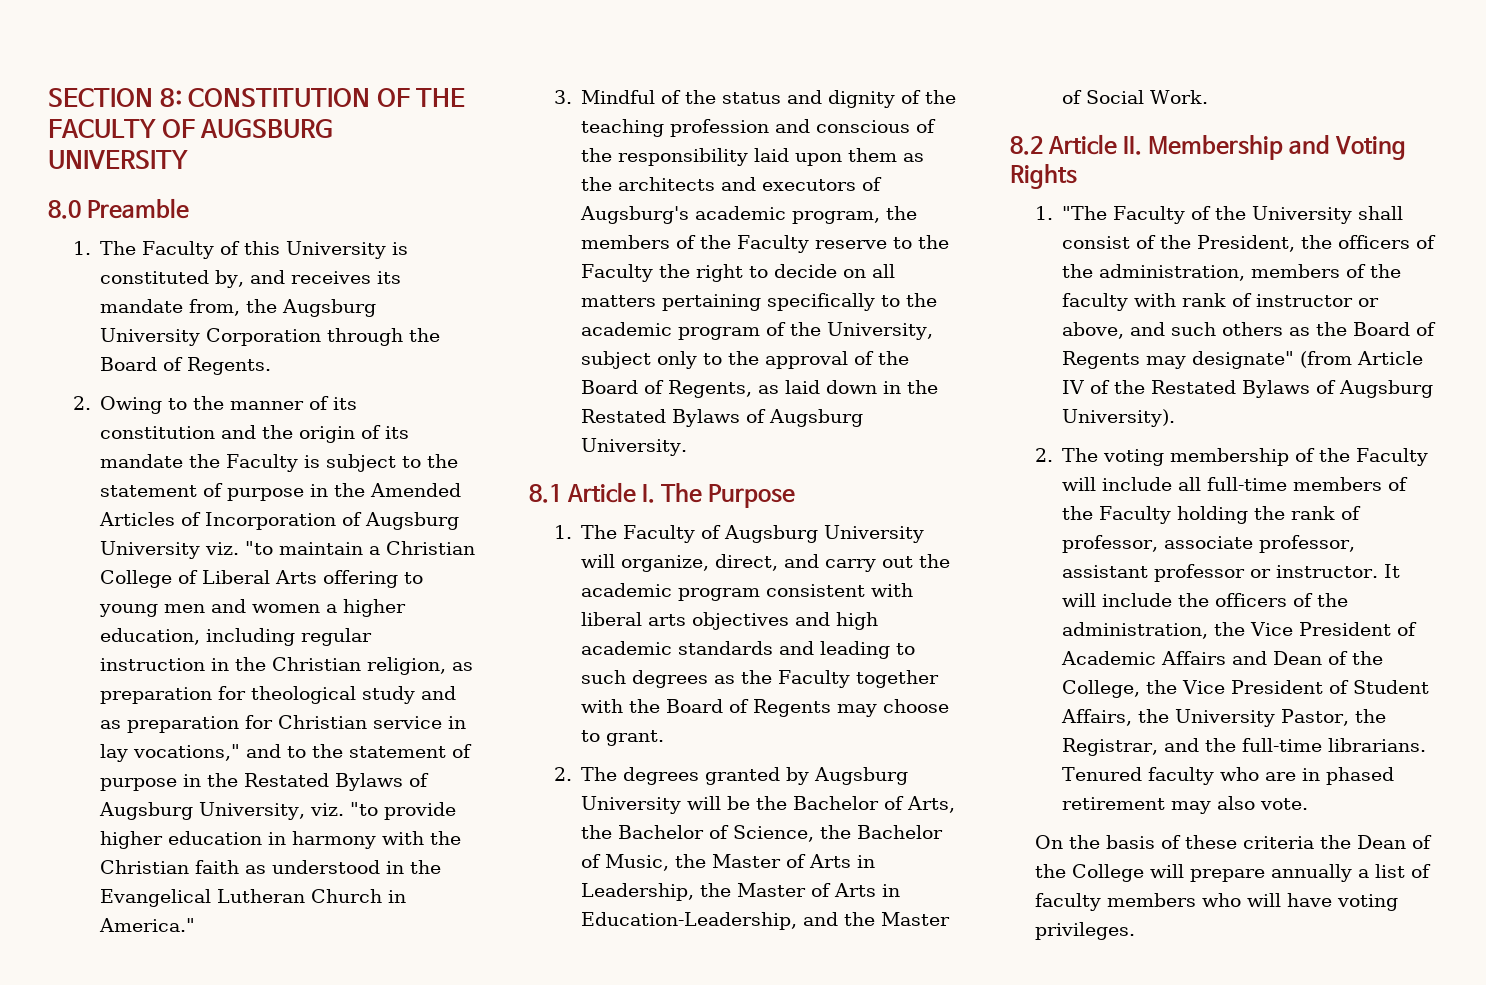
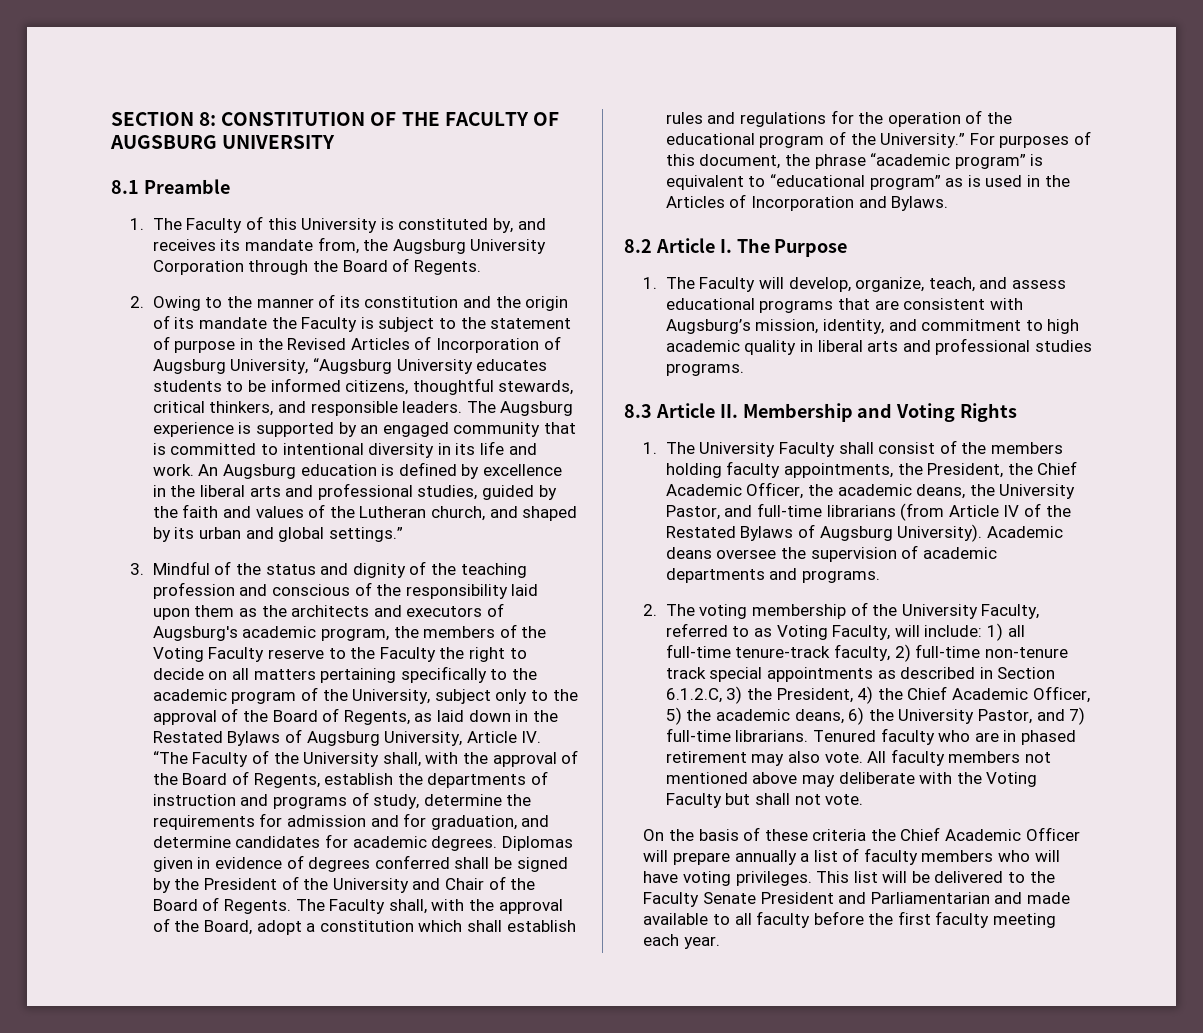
[48,200,81,219] 8.0 -> [111,180,139,194] 8.1
[370,483,462,497] Amended -> [287,338,347,350] Revised
[100,541,476,559] [100,570,424,588] [99,599,407,617] [100,628,373,646] [100,657,474,675] [100,686,457,704] [100,715,467,733] [100,744,473,762] [100,773,430,791] [99,802,457,820] [100,831,462,849] [100,860,442,874] [100,889,407,907] [99,918,196,932] University viz. "to maintain a Christian College of Liberal Arts offering to young men and women a higher education, including regular instruction in the Christian religion, as preparation for theological study and as preparation for Christian service in lay vocations," and to the statement of purpose in the Restated Bylaws of Augsburg University, viz. "to provide higher education in harmony with the Christian faith as understood in the Evangelical Lutheran Church in America." -> [230,358,548,374] [152,378,574,395] [152,401,574,416] [152,422,576,437] [152,441,537,458] [152,462,562,479] [152,483,557,500] [152,504,578,521] [152,527,403,542] University, “Augsburg University educates students to be informed citizens, thoughtful stewards, critical thinkers, and responsible leaders. The Augsburg experience is supported by an engaged community that is committed to intentional diversity in its life and work. An Augsburg education is defined by excellence in the liberal arts and professional studies, guided by the faith and values of the Lutheran church, and shaped by its urban and global settings.”
(732, 242) none -> [152,647,204,662] Voting
[581,438,688,456] [529,484,562,503] University. // 8.1 -> [384,731,542,746] [152,750,579,767] [152,771,548,788] [152,792,532,809] [152,813,550,830] [152,834,573,851] [152,855,568,872] [152,876,536,893] [152,897,563,914] [152,918,576,935] [665,110,1012,127] [665,131,1091,148] [665,153,1044,169] [665,174,1070,190] [665,194,949,211] [624,239,652,253] University, Article IV. “The Faculty of the University shall, with the approval of the Board of Regents, establish the departments of instruction and programs of study, determine the requirements for admission and for graduation, and determine candidates for academic degrees. Diplomas given in evidence of degrees conferred shall be signed by the President of the University and Chair of the Board of Regents. The Faculty shall, with the approval of the Board, adopt a constitution which shall establish rules and regulations for the operation of the educational program of the University.” For purposes of this document, the phrase “academic program” is equivalent to “educational program” as is used in the Articles of Incorporation and Bylaws. // 8.2
[701,525,925,543] [581,554,951,572] [581,583,914,601] [581,612,879,630] [581,641,916,659] [581,670,940,688] [581,699,950,717] [581,730,665,746] [553,767,909,785] [581,796,956,814] [581,825,944,842] [581,854,876,871] [581,883,901,901] [581,912,951,930] [1062,90,1209,104] [1010,136,1043,155] of Augsburg University will organize, direct, and carry out the academic program consistent with liberal arts objectives and high academic standards and leading to such degrees as the Faculty together with the Board of Regents may choose to grant. // 2. The degrees granted by Augsburg University will be the Bachelor of Arts, the Bachelor of Science, the Bachelor of Music, the Master of Arts in Leadership, the Master of Arts in Education-Leadership, and the Master of Social Work. // 8.2 -> [758,277,1066,292] [665,298,1023,313] [665,319,1080,334] [665,338,1092,355] [665,363,744,376] [624,404,652,418] will develop, organize, teach, and assess educational programs that are consistent with Augsburg’s mission, identity, and commitment to high academic quality in liberal arts and professional studies programs. // 8.3
[1062,206,1404,224] [1062,235,1437,252] [1062,264,1402,281] [1062,293,1380,311] [1062,322,1437,339] [1062,351,1295,369] "The Faculty of the University shall consist of the President, the officers of the administration, members of the faculty with rank of instructor or above, and such others as the Board of Regents may designate" -> [665,440,1063,457] [665,461,1078,478] [665,482,1076,499] [665,503,896,520] The University Faculty shall consist of the members holding faculty appointments, the President, the Chief Academic Officer, the academic deans, the University Pastor, and full-time librarians
(1176, 418) none -> [986,526,1063,538] [665,545,997,562] [665,568,880,583] Academic deans oversee the supervision of academic departments and programs.
[1356,448,1429,466] [1062,477,1409,491] [1062,506,1362,524] [1062,535,1356,553] [1062,564,1401,582] [1062,593,1349,607] [1062,622,1418,639] [1061,651,1384,665] [1062,680,1430,698] [1061,709,1387,727] [1062,738,1237,756] Faculty will include all full-time members of the Faculty holding the rank of professor, associate professor, assistant professor or instructor. It will include the officers of the administration, the Vice President of Academic Affairs and Dean of the College, the Vice President of Student Affairs, the University Pastor, the Registrar, and the -> [901,604,1040,619] [665,623,1025,641] [665,644,1068,662] [665,667,1056,682] [665,686,1090,704] [665,707,1086,725] University Faculty, referred to as Voting Faculty, will include: 1) all full-time tenure-track faculty, 2) full-time non-tenure track special appointments as described in Section 6.1.2.C, 3) the President, 4) the Chief Academic Officer, 5) the academic deans, 6) the University Pastor, and 7)
(1309, 804) none -> [867,749,1051,766] [665,772,1038,787] [665,793,864,808] All faculty members not mentioned above may deliberate with the Voting Faculty but shall not vote.
[1356,835,1432,849] [1034,864,1144,882] Dean of the College -> [900,827,1080,841] Chief Academic Officer
(1135, 931) none -> [816,871,1055,883] [643,892,1070,907] [643,911,1057,928] [643,934,720,949] This list will be delivered to the Faculty Senate President and Parliamentarian and made available to all faculty before the first faculty meeting each year.

